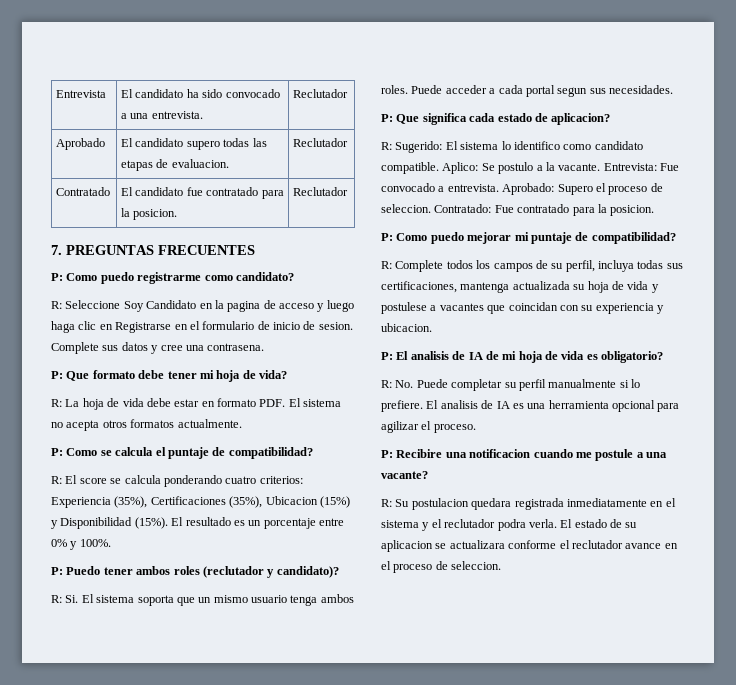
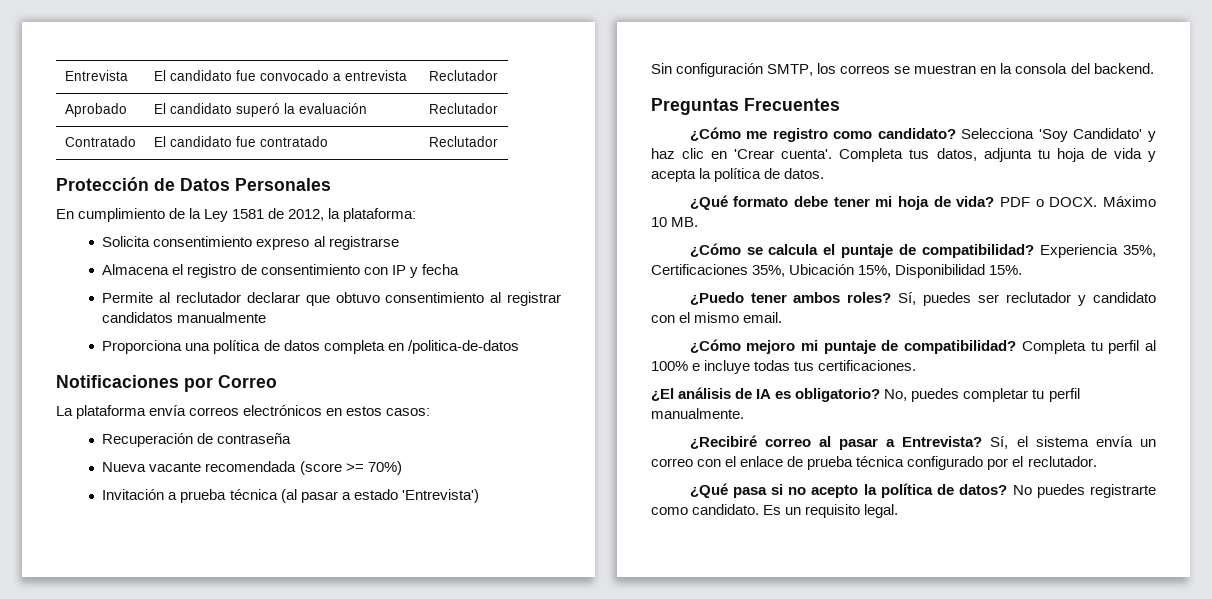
[186,89,280,98] [121,111,203,119] [293,89,349,98] [56,138,106,150] [121,138,267,150] [121,159,229,171] ha sido convocado a una entrevista. | Reclutador // Aprobado | El candidato supero todas las etapas de evaluacion. -> [235,70,407,81] [428,70,498,81] [64,103,127,117] [153,103,367,117] fue convocado a entrevista | Reclutador // Aprobado | El candidato superó la evaluación
[261,190,284,199] [121,208,178,220] [293,187,349,196] [51,245,255,255] [51,272,294,284] [51,300,354,312] [51,321,353,333] [51,342,265,354] [51,371,90,381] para la posicion. | Reclutador // 7. PREGUNTAS FRECUENTES // P: Como puedo registrarme como candidato? // R: Seleccione Soy Candidato en la pagina de acceso y luego haga clic en Registrarse en el formulario de inicio de sesion. Complete sus datos y cree una contrasena. // P: Que -> [428,136,498,147] [56,177,331,191] [56,208,417,222] [102,236,399,250] [102,264,459,278] [102,292,561,306] [102,312,267,323] [102,340,519,354] [56,375,277,392] [56,405,431,419] [102,433,292,447] [102,461,402,475] [102,489,479,503] [651,63,1154,77] [651,98,840,115] [689,127,1156,142] [651,148,1156,162] [651,168,825,182] [689,195,728,210] | Reclutador // Protección de Datos Personales // En cumplimiento de la Ley 1581 de 2012, la plataforma: // Solicita consentimiento expreso al registrarse // Almacena el registro de consentimiento con IP y fecha // Permite al reclutador declarar que obtuvo consentimiento al registrar candidatos manualmente // Proporciona una política de datos completa en /politica-de-datos // Notificaciones por Correo // La plataforma envía correos electrónicos en estos casos: // Recuperación de contraseña // Nueva vacante recomendada (score >= 70%) // Invitación a prueba técnica (al pasar a estado 'Entrevista') // Sin configuración SMTP, los correos se muestran en la consola del backend. // Preguntas Frecuentes // ¿Cómo me registro como candidato? Selecciona 'Soy Candidato' y haz clic en 'Crear cuenta'. Completa tus datos, adjunta tu hoja de vida y acepta la política de datos. // ¿Qué
[51,398,342,410] [51,419,242,431] [51,448,98,456] // R: La hoja de vida debe estar en formato PDF. El sistema no acepta otros formatos actualmente. // P: Como -> [999,196,1157,207] [651,217,699,227] [689,243,741,257] PDF o DOCX. Máximo 10 MB. // ¿Cómo
[51,475,303,487] [51,496,350,508] [51,517,344,529] [51,539,111,550] [51,566,339,578] [51,594,354,606] [381,85,673,97] [381,113,611,125] [381,141,643,153] [381,162,679,174] [381,183,663,195] [381,204,655,216] [381,232,676,244] [381,260,683,272] [381,281,659,293] [381,302,664,314] [381,323,432,332] [381,351,664,363] [381,379,640,391] [381,400,680,412] [381,421,476,433] [381,449,667,461] [381,471,428,479] [381,498,676,510] [381,519,638,531] [381,540,678,552] [381,561,502,573] // R: El score se calcula ponderando cuatro criterios: Experiencia (35%), Certificaciones (35%), Ubicacion (15%) y Disponibilidad (15%). El resultado es un porcentaje entre 0% y 100%. // P: Puedo tener ambos roles (reclutador y candidato)? // R: Si. El sistema soporta que un mismo usuario tenga ambos roles. Puede acceder a cada portal segun sus necesidades. // P: Que significa cada estado de aplicacion? // R: Sugerido: El sistema lo identifico como candidato compatible. Aplico: Se postulo a la vacante. Entrevista: Fue convocado a entrevista. Aprobado: Supero el proceso de seleccion. Contratado: Fue contratado para la posicion. // P: Como puedo mejorar mi puntaje de compatibilidad? // R: Complete todos los campos de su perfil, incluya todas sus certificaciones, mantenga actualizada su hoja de vida y postulese a vacantes que coincidan con su experiencia y ubicacion. // P: El analisis de IA de mi hoja de vida es obligatorio? // R: No. Puede completar su perfil manualmente si lo prefiere. El analisis de IA es una herramienta opcional para agilizar el proceso. // P: Recibire una notificacion cuando me postule a una vacante? // R: Su postulacion quedara registrada inmediatamente en el sistema y el reclutador podra verla. El estado de su aplicacion se actualizara conforme el reclutador avance en el proceso de seleccion. -> [1040,244,1156,258] [651,264,1023,278] [689,292,1156,306] [651,312,783,323] [689,339,1156,354] [651,360,917,374] [651,387,1080,402] [651,408,744,419] [689,435,1156,450] [651,456,1097,470] [689,483,1156,498] [651,504,899,518] Experiencia 35%, Certificaciones 35%, Ubicación 15%, Disponibilidad 15%. // ¿Puedo tener ambos roles? Sí, puedes ser reclutador y candidato con el mismo email. // ¿Cómo mejoro mi puntaje de compatibilidad? Completa tu perfil al 100% e incluye todas tus certificaciones. // ¿El análisis de IA es obligatorio? No, puedes completar tu perfil manualmente. // ¿Recibiré correo al pasar a Entrevista? Sí, el sistema envía un correo con el enlace de prueba técnica configurado por el reclutador. // ¿Qué pasa si no acepto la política de datos? No puedes registrarte como candidato. Es un requisito legal.

